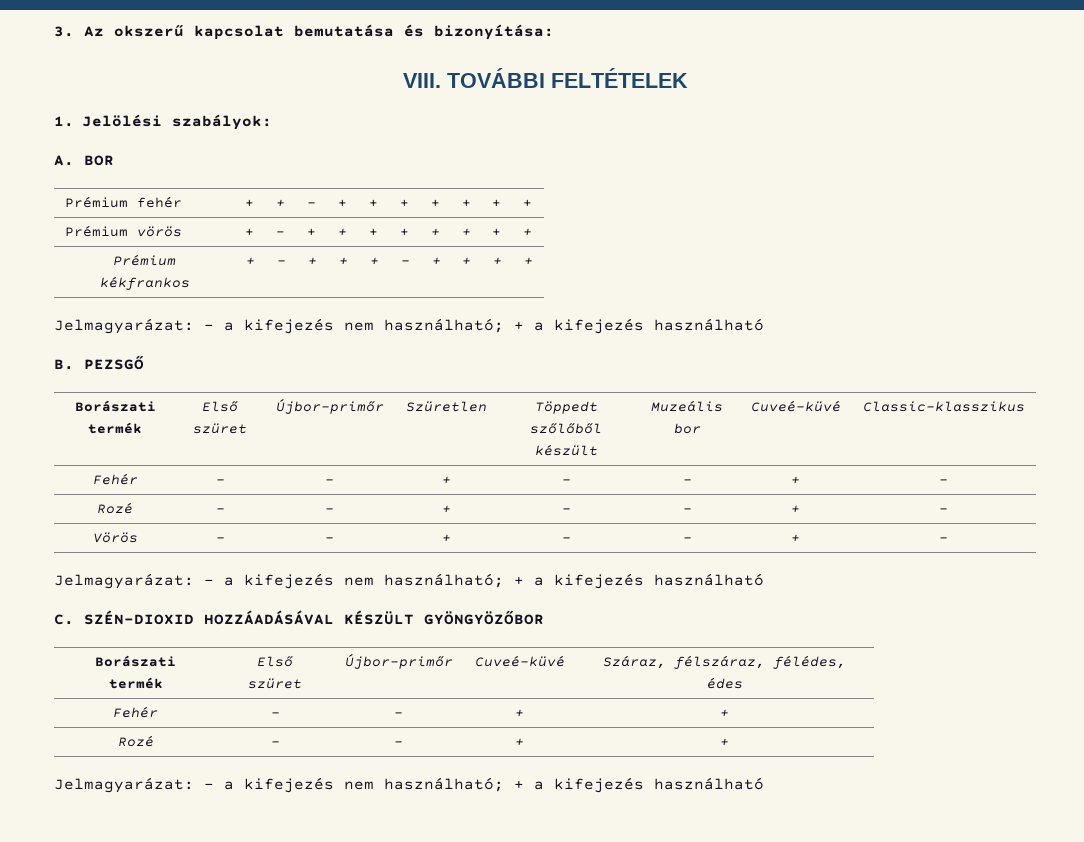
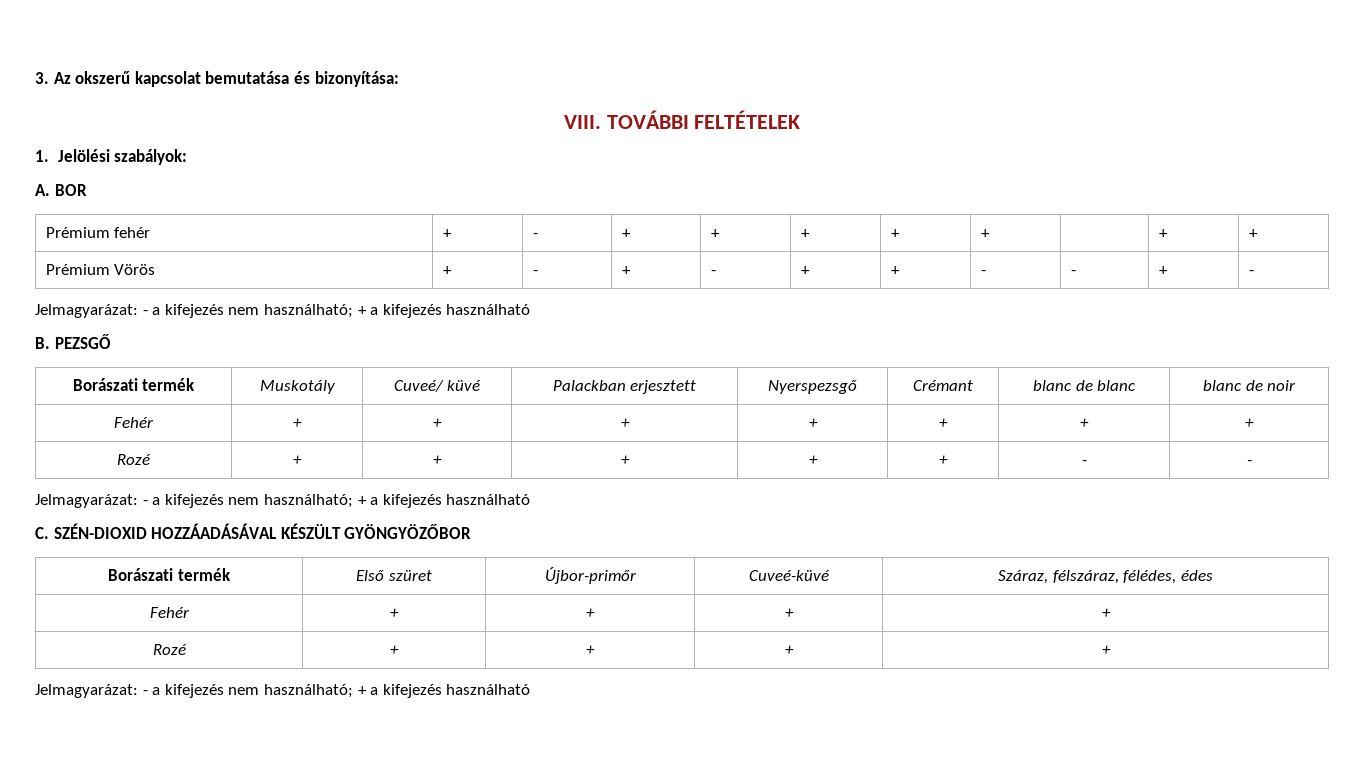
[275,199,285,207] [306,202,316,207] [337,199,347,207] [368,199,378,207] [399,199,409,207] [430,199,440,207] [461,199,471,207] [491,199,501,207] [522,199,532,207] [64,225,182,237] [244,228,254,236] [275,231,285,236] [306,228,316,236] [337,228,347,236] [368,228,378,236] [399,228,409,236] [430,228,440,236] [461,228,471,236] [491,228,501,236] [522,228,532,236] [113,254,176,266] [99,276,190,290] [245,257,255,265] [276,260,286,265] [307,257,317,265] [338,257,348,265] [369,257,379,265] [400,260,410,265] [431,257,441,265] [462,257,471,265] [492,257,502,265] [523,257,533,265] | + | - | + | + | + | + | + | + | + // Prémium vörös | + | - | + | + | + | + | + | + | + | + // Prémium kékfrankos | + | - | + | + | + | - | + | + | + | + -> [532,233,538,238] [621,229,631,238] [710,229,720,238] [800,229,810,238] [890,229,900,238] [980,229,990,238] [1158,229,1168,238] [1248,229,1258,238] [45,264,156,275] [442,266,452,275] [532,270,538,275] [621,266,631,275] [710,270,716,275] [800,266,810,275] [890,266,900,275] [980,270,986,275] [1070,270,1076,275] [1158,266,1168,275] [1248,270,1254,275] | - | + | + | + | + | + | | + | + // Prémium Vörös | + | - | + | - | + | + | - | - | + | -
[201,401,238,412] [192,423,247,434] [275,399,384,414] [405,401,487,412] [534,401,598,414] [530,423,602,434] [534,444,598,456] [651,400,723,412] [673,423,701,434] [750,400,841,412] [862,401,1025,412] [92,473,138,485] [215,479,225,484] [325,479,334,484] [441,476,451,484] [561,479,571,484] [682,479,692,484] [791,476,800,484] [939,479,948,484] [97,502,133,514] [215,508,225,513] [325,508,334,513] [441,505,451,513] [561,508,571,513] [682,508,692,513] [791,505,800,513] [939,508,948,513] [92,532,138,543] [215,537,225,542] [325,537,334,542] [441,534,451,542] [561,537,571,542] [682,537,692,542] [791,534,800,542] Első szüret | Újbor-primőr | Szüretlen | Töppedt szőlőből készült | Muzeális bor | Cuveé-küvé | Classic-klasszikus // Fehér | - | - | + | - | - | + | - // Rozé | - | - | + | - | - | + | - // Vörös | - | - | + | - | - | + -> [259,380,335,394] [393,380,482,392] [552,380,697,394] [768,380,857,394] [913,380,973,391] [1032,380,1137,391] [1202,380,1296,391] [114,417,153,428] [293,418,302,428] [433,418,442,428] [620,418,630,428] [808,418,818,428] [939,418,948,428] [1080,418,1089,428] [1245,418,1254,428] [117,454,151,465] [293,455,302,465] [433,455,442,465] [620,455,630,465] [808,455,818,465] [939,455,948,465] [1081,460,1087,465] Muskotály | Cuveé/ küvé | Palackban erjesztett | Nyerspezsgő | Crémant | blanc de blanc | blanc de noir // Fehér | + | + | + | + | + | + | + // Rozé | + | + | + | + | + | -
[270,712,280,717] [394,712,403,717] [515,709,524,717] [720,709,729,717] [117,735,154,747] [270,741,280,746] [394,741,403,746] - | - | + | + // Rozé | - | - -> [390,608,399,618] [586,608,595,618] [784,608,794,618] [1101,608,1111,618] [152,644,187,655] [390,645,399,655] [586,645,595,655] + | + | + | + // Rozé | + | +

